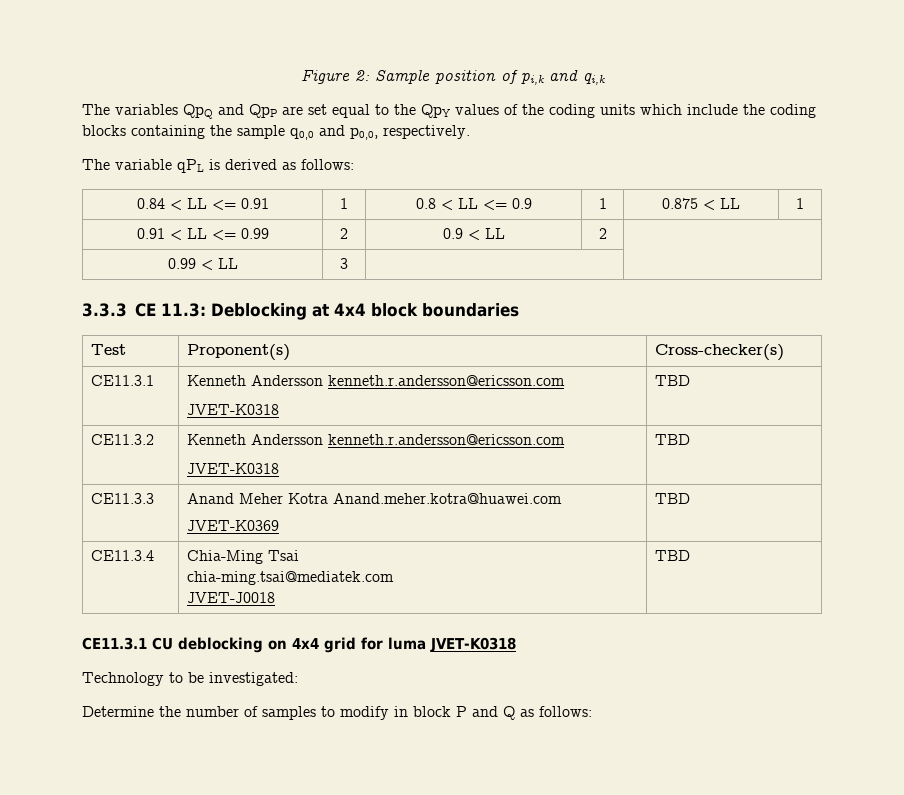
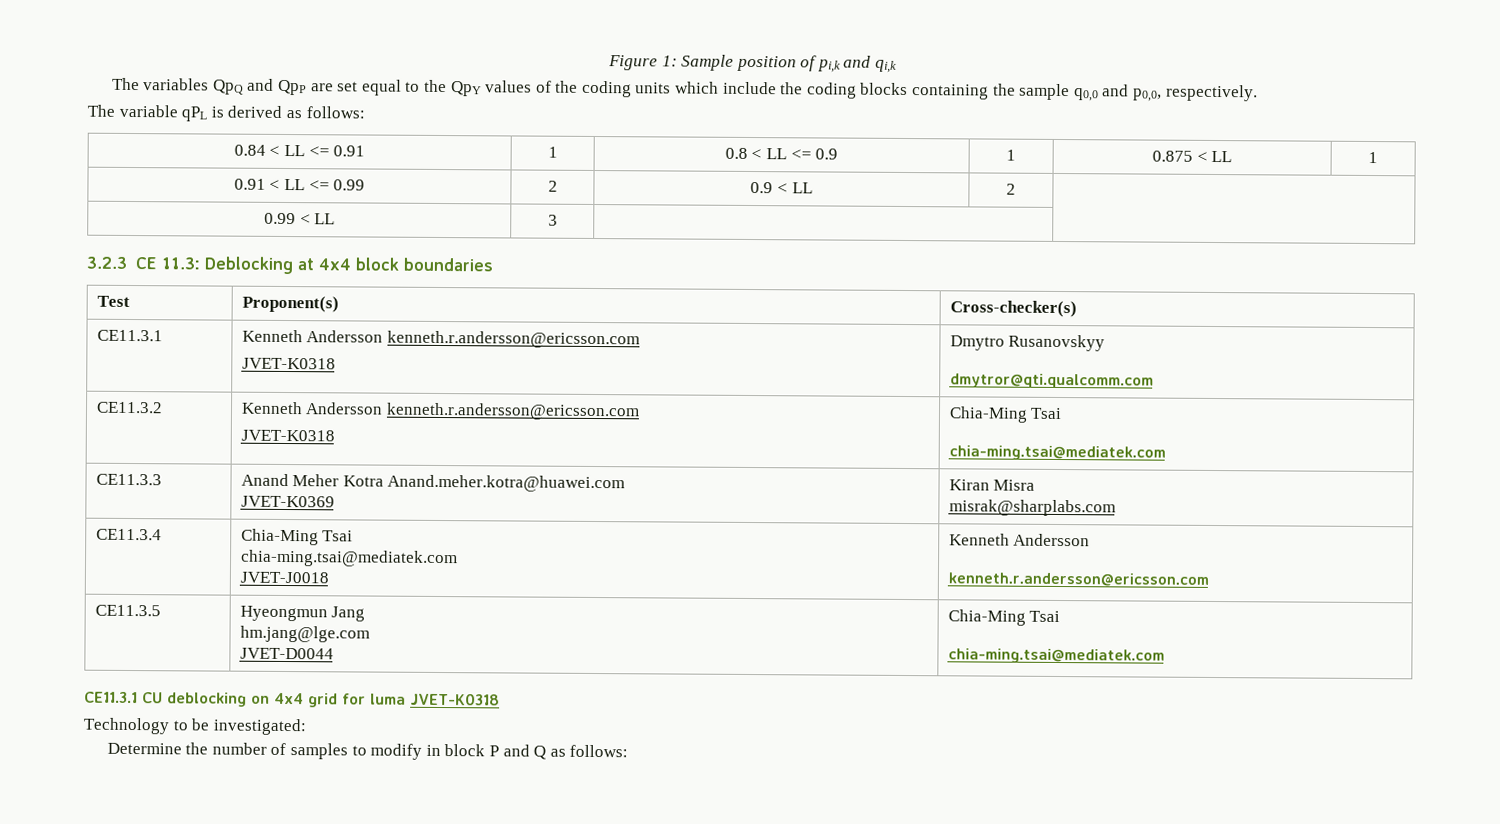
[354,70,370,81] 2: -> [661,55,678,67] 1:
[82,303,127,317] 3.3.3 -> [86,256,127,269] 3.2.3
[655,375,691,386] TBD -> [949,334,1106,352] [949,373,1154,389] Dmytro Rusanovskyy // dmytror@qti.qualcomm.com
[655,434,691,445] TBD -> [948,406,1063,423] [948,445,1166,461] Chia-Ming Tsai // chia-ming.tsai@mediatek.com
[655,493,691,504] TBD -> [948,479,1036,491] [948,499,1116,517] Kiran Misra // misrak@sharplabs.com
[655,550,691,561] TBD -> [948,533,1091,547] [947,572,1209,587] [94,604,161,617] [239,605,366,622] [239,625,370,643] [239,647,334,660] [947,609,1061,626] [947,648,1165,664] Kenneth Andersson // kenneth.r.andersson@ericsson.com // CE11.3.5 | Hyeongmun Jang // hm.jang@lge.com // JVET-D0044 | Chia-Ming Tsai // chia-ming.tsai@mediatek.com

